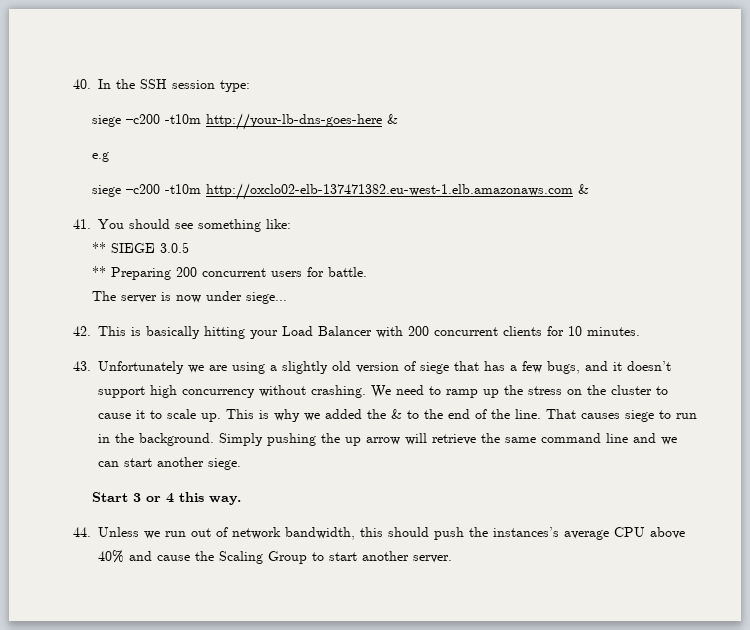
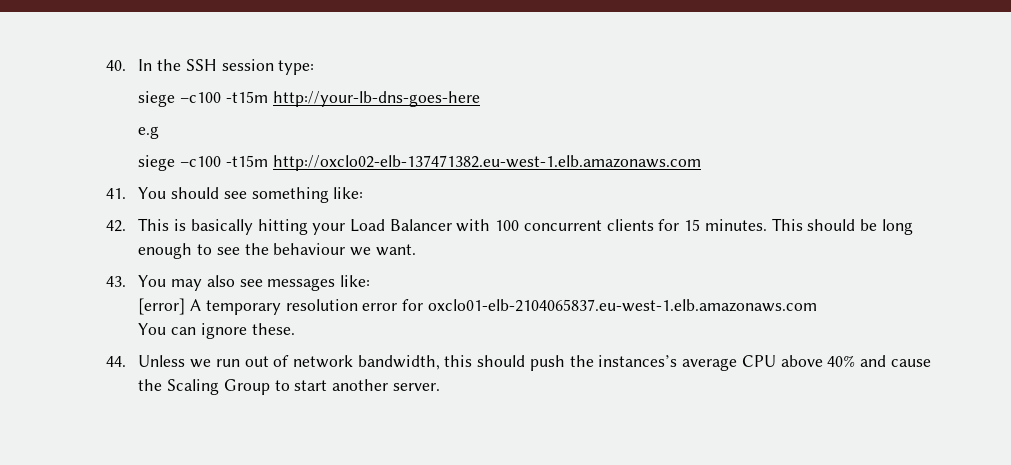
[126,114,202,124] –c200 -t10m -> [180,91,268,103] –c100 -t15m
[387,114,399,124] & -> (480, 99) none
[126,184,202,194] –c200 -t10m -> [180,155,268,167] –c100 -t15m
[578,184,590,194] & -> (701, 163) none
[92,242,190,253] [92,266,368,280] [92,291,288,304] // ** SIEGE 3.0.5 // ** Preparing 200 concurrent users for battle. // The server is now under siege... -> (364, 193) none
[407,326,429,336] 200 -> [495,220,520,231] 100
[567,326,582,336] 10 -> [684,219,701,231] 15
[72,361,671,374] [97,385,668,398] [97,409,697,422] [97,433,677,446] [97,457,241,470] [92,492,242,505] // 43. Unfortunately we are using a slightly old version of siege that has a few bugs, and it doesn’t support high concurrency without crashing. We need to ramp up the stress on the cluster to cause it to scale up. This is why we added the & to the end of the line. That causes siege to run in the background. Simply pushing the up arrow will retrieve the same command line and we can start another siege. // Start 3 or 4 this way. -> [771,218,913,235] [138,243,416,259] [105,275,370,291] [138,298,817,315] [138,323,295,339] This should be long enough to see the behaviour we want. // 43. You may also see messages like: // [error] A temporary resolution error for oxclo01-elb-2104065837.eu-west-1.elb.amazonaws.com // You can ignore these.

